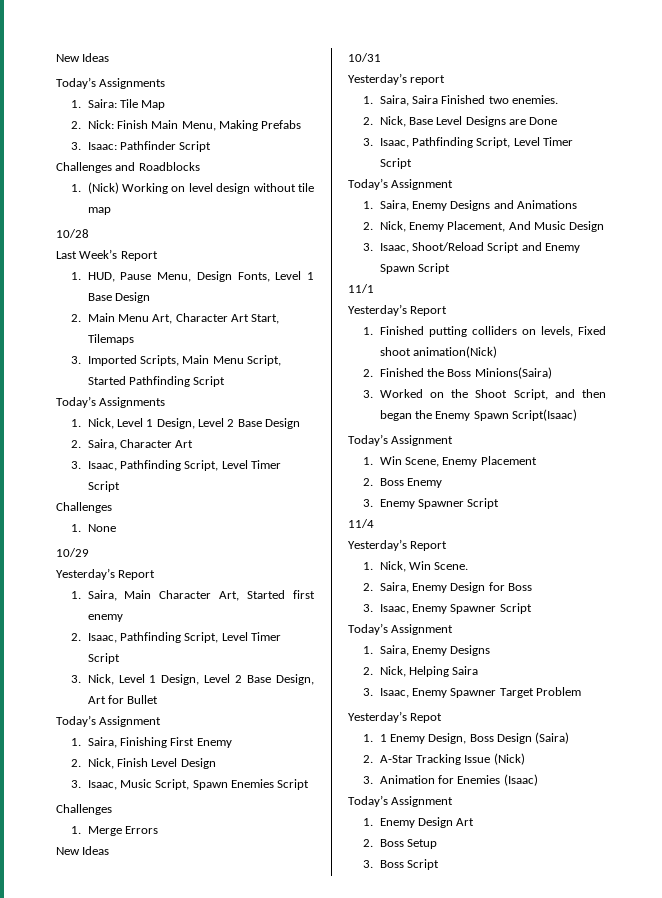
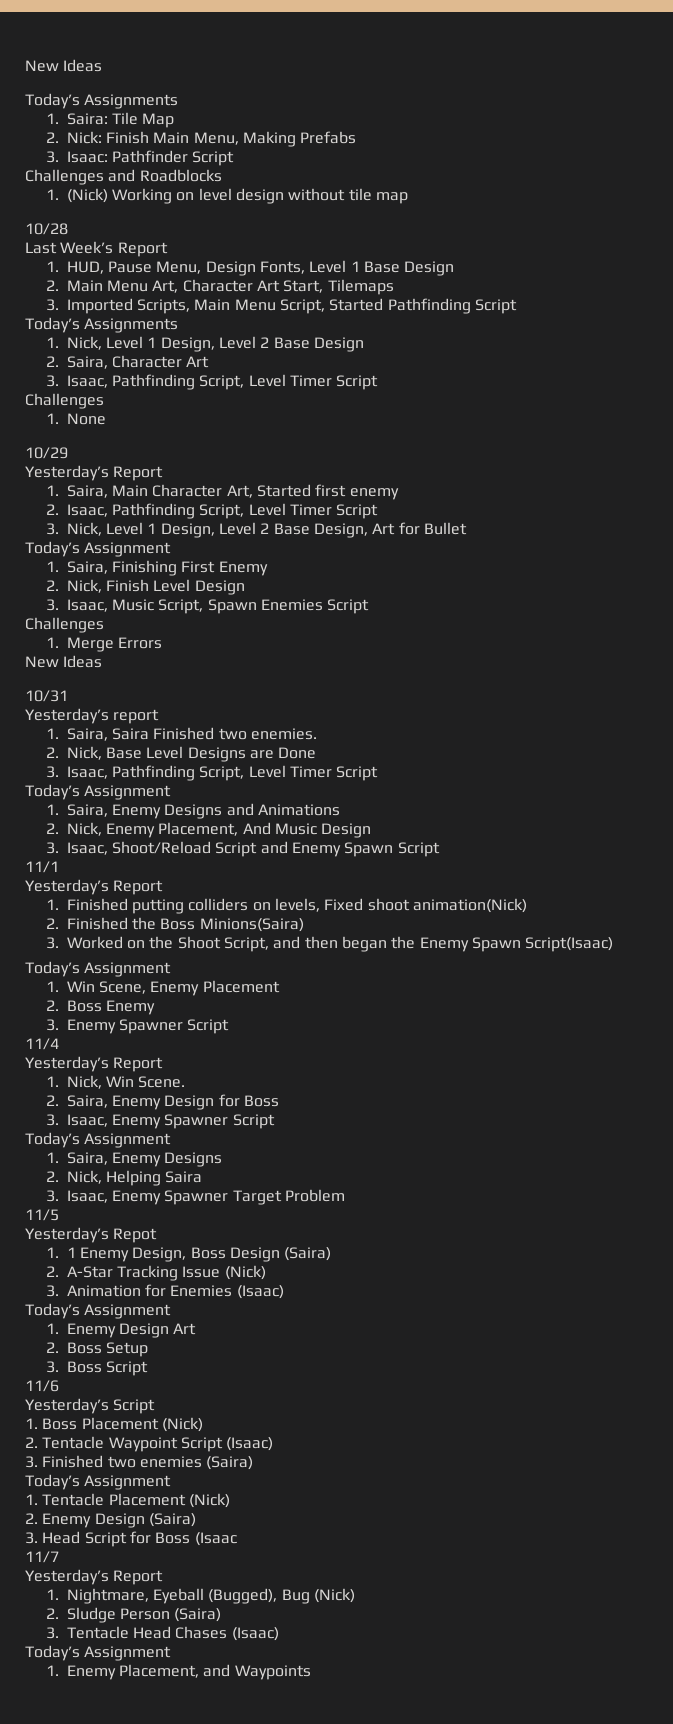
(582, 691) none -> [25,1209,59,1221] // 11/5
(439, 864) none -> [25,1380,59,1392] [25,1398,156,1414] [25,1417,203,1432] [25,1436,274,1452] [25,1455,254,1470] [25,1474,172,1490] [25,1493,230,1508] [25,1513,196,1528] [25,1531,237,1547] [25,1551,59,1563] [25,1569,164,1585] [45,1588,355,1604] [45,1607,222,1623] [45,1626,279,1641] [25,1645,172,1661] [45,1664,311,1680] // 11/6 // Yesterday’s Script // 1. Boss Placement (Nick) // 2. Tentacle Waypoint Script (Isaac) // 3. Finished two enemies (Saira) // Today’s Assignment // 1. Tentacle Placement (Nick) // 2. Enemy Design (Saira) // 3. Head Script for Boss (Isaac // 11/7 // Yesterday’s Report // 1. Nightmare, Eyeball (Bugged), Bug (Nick) // 2. Sludge Person (Saira) // 3. Tentacle Head Chases (Isaac) // Today’s Assignment // 1. Enemy Placement, and Waypoints

